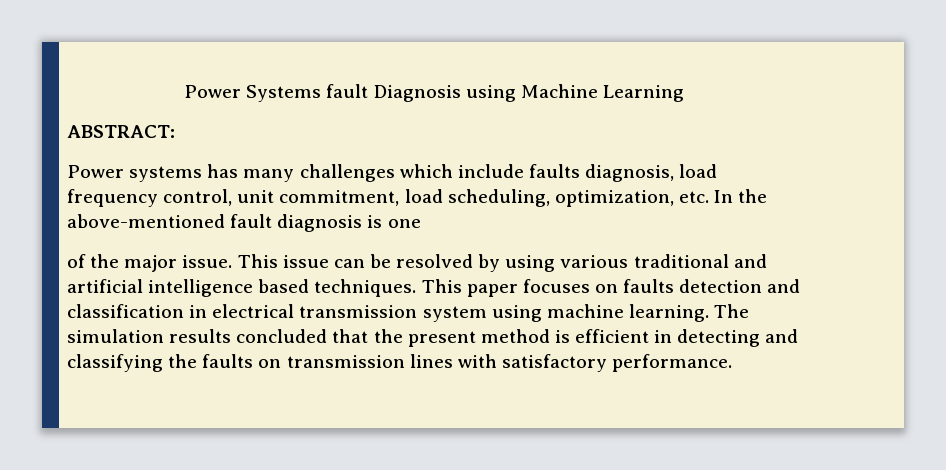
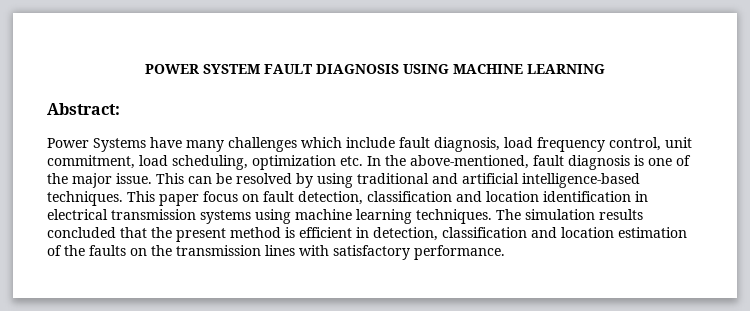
[184,84,684,102] [67,125,175,138] [67,164,239,182] Power Systems fault Diagnosis using Machine Learning // ABSTRACT: // Power systems has -> [145,64,605,74] [47,103,120,115] [47,137,182,152] POWER SYSTEM FAULT DIAGNOSIS USING MACHINE LEARNING // Abstract: // Power Systems have
[528,164,580,178] faults -> [399,137,430,148] fault
[554,190,674,207] optimization, -> [252,155,336,170] optimization
[67,214,225,228] above-mentioned -> [410,155,529,169] above-mentioned,
(421, 223) // -> (672, 162) none
[282,255,329,268] issue -> (184, 178) none
[560,255,629,268] various -> (353, 180) none
[148,279,310,297] intelligence based -> [522,173,640,188] intelligence-based
[522,279,801,293] [67,304,184,318] focuses on faults detection and classification -> [203,191,631,205] focus on fault detection, classification and location identification
[422,306,487,322] system -> [200,210,251,224] systems
[628,304,709,322] learning. -> [356,209,492,224] learning techniques.
[677,329,799,347] [67,354,163,372] detecting and classifying -> [373,227,687,241] [47,245,62,256] detection, classification and location estimation of
(282, 363) none -> [151,245,172,256] the

